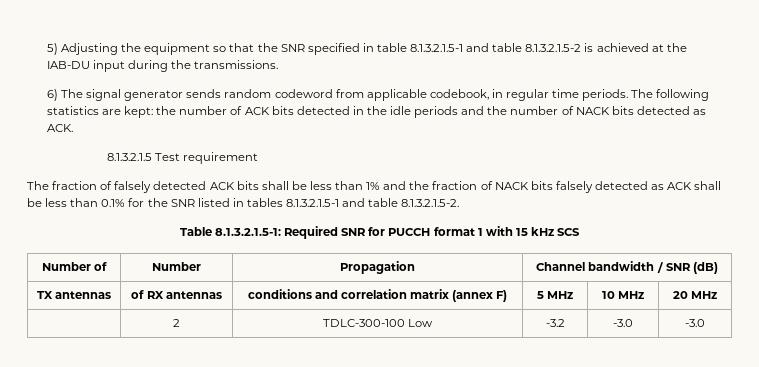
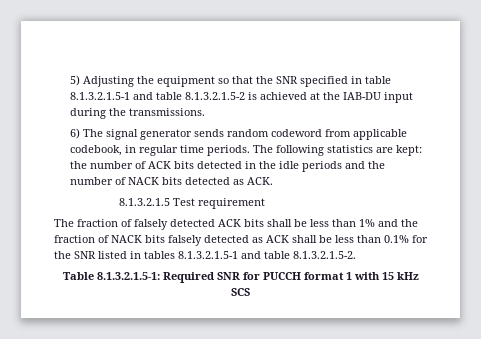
[41,262,108,271] [152,262,201,271] [340,261,415,274] [536,261,718,274] [36,291,112,299] [131,290,222,299] [247,289,508,302] [536,291,574,299] [601,291,645,299] [672,291,718,299] [173,319,180,327] [322,319,434,327] [545,319,565,327] [613,319,633,327] [685,319,705,327] // Number of | Number | Propagation | Channel bandwidth / SNR (dB) // TX antennas | of RX antennas | conditions and correlation matrix (annex F) | 5 MHz | 10 MHz | 20 MHz // | 2 | TDLC-300-100 Low | -3.2 | -3.0 | -3.0 -> (250, 292) none

